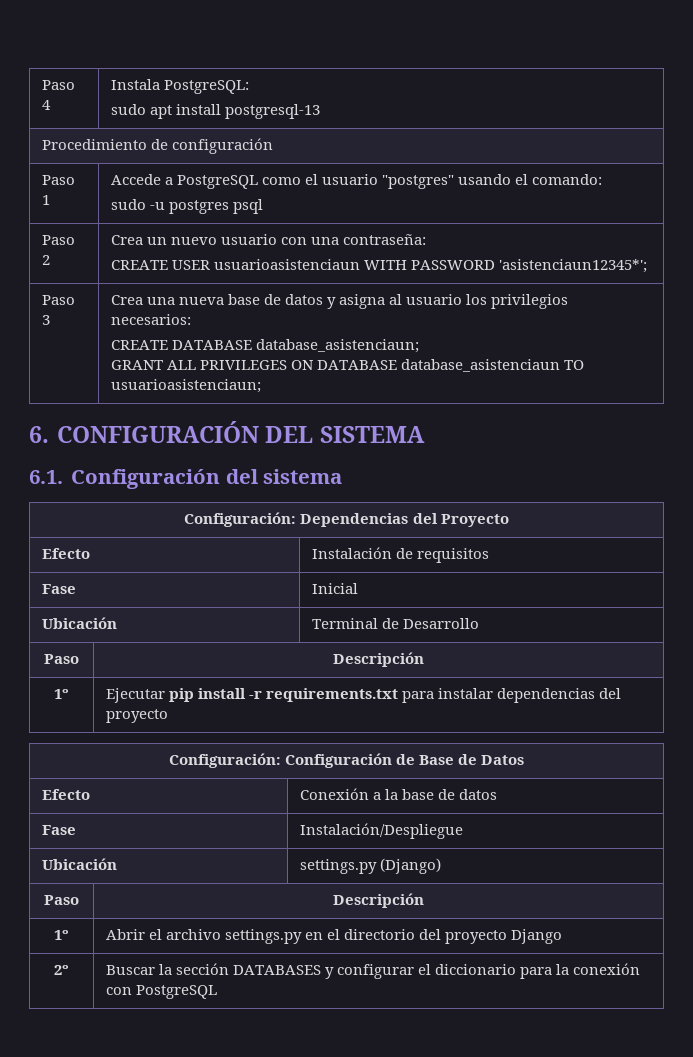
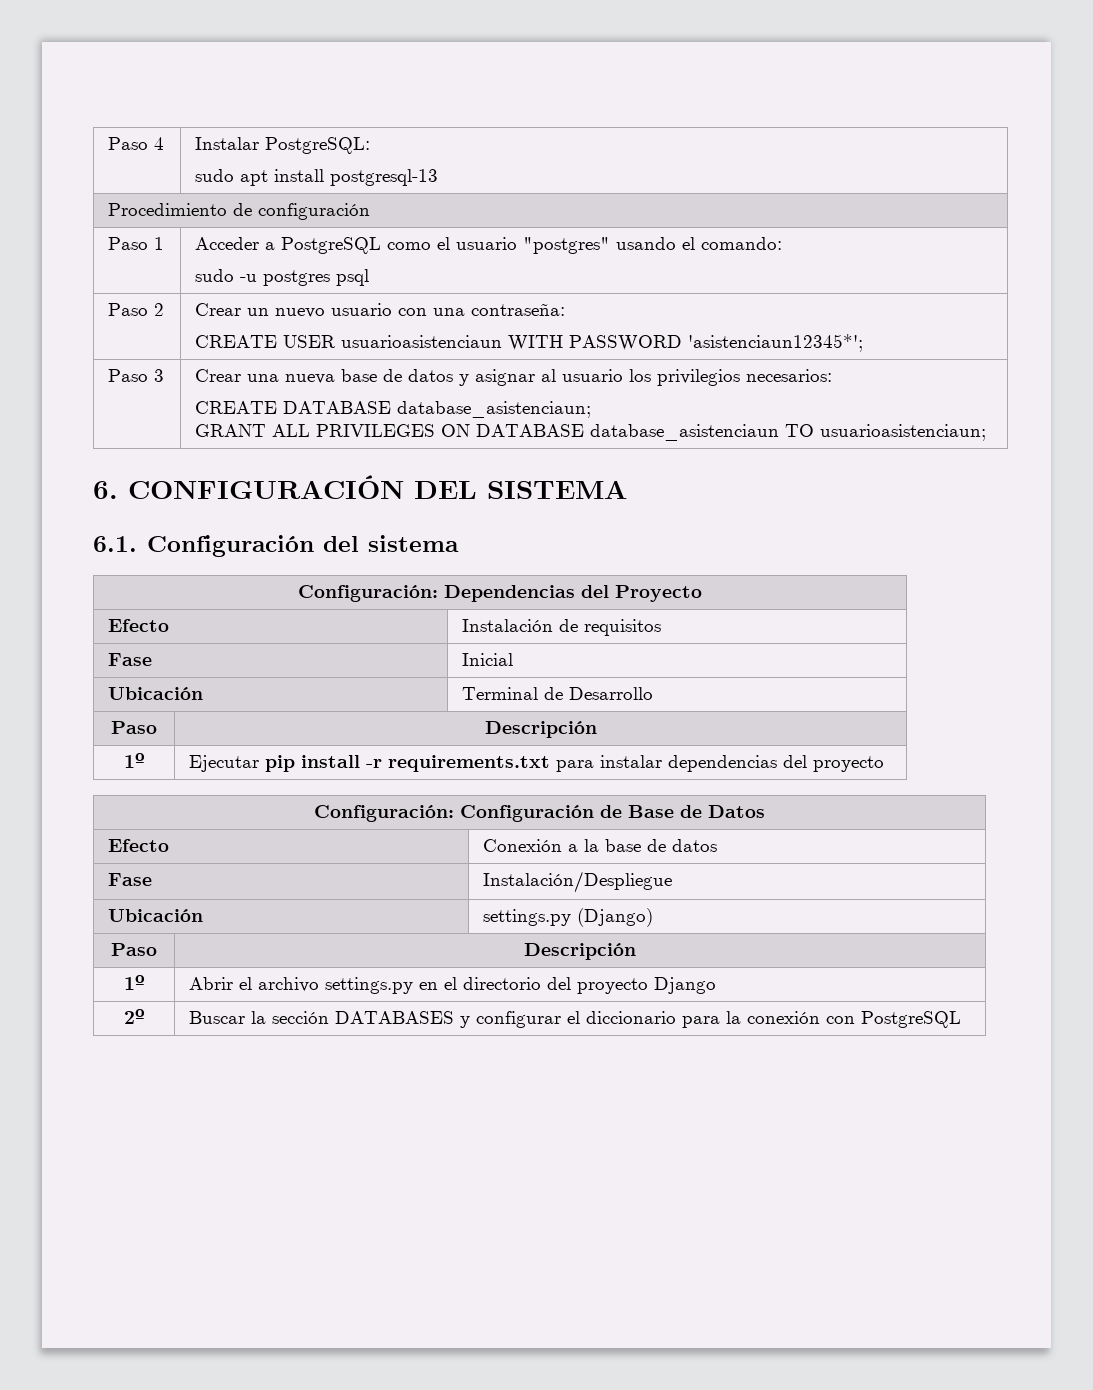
[110,79,160,90] Instala -> [195,137,260,150] Instalar
[110,174,161,185] Accede -> [195,237,260,250] Acceder
[110,235,143,245] Crea -> [195,303,242,316] Crear
[110,295,143,305] Crea -> [195,369,242,382] Crear
[338,294,385,309] asigna -> [475,369,536,386] asignar

